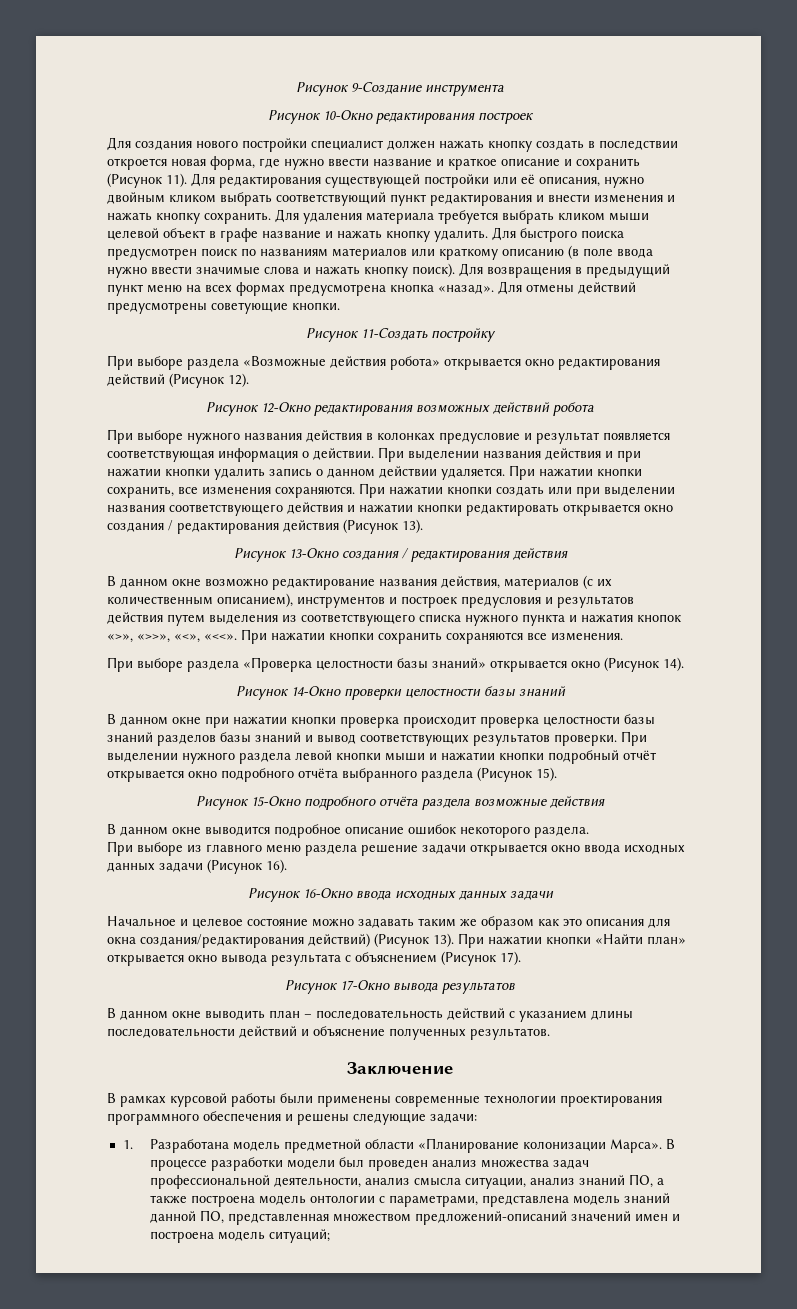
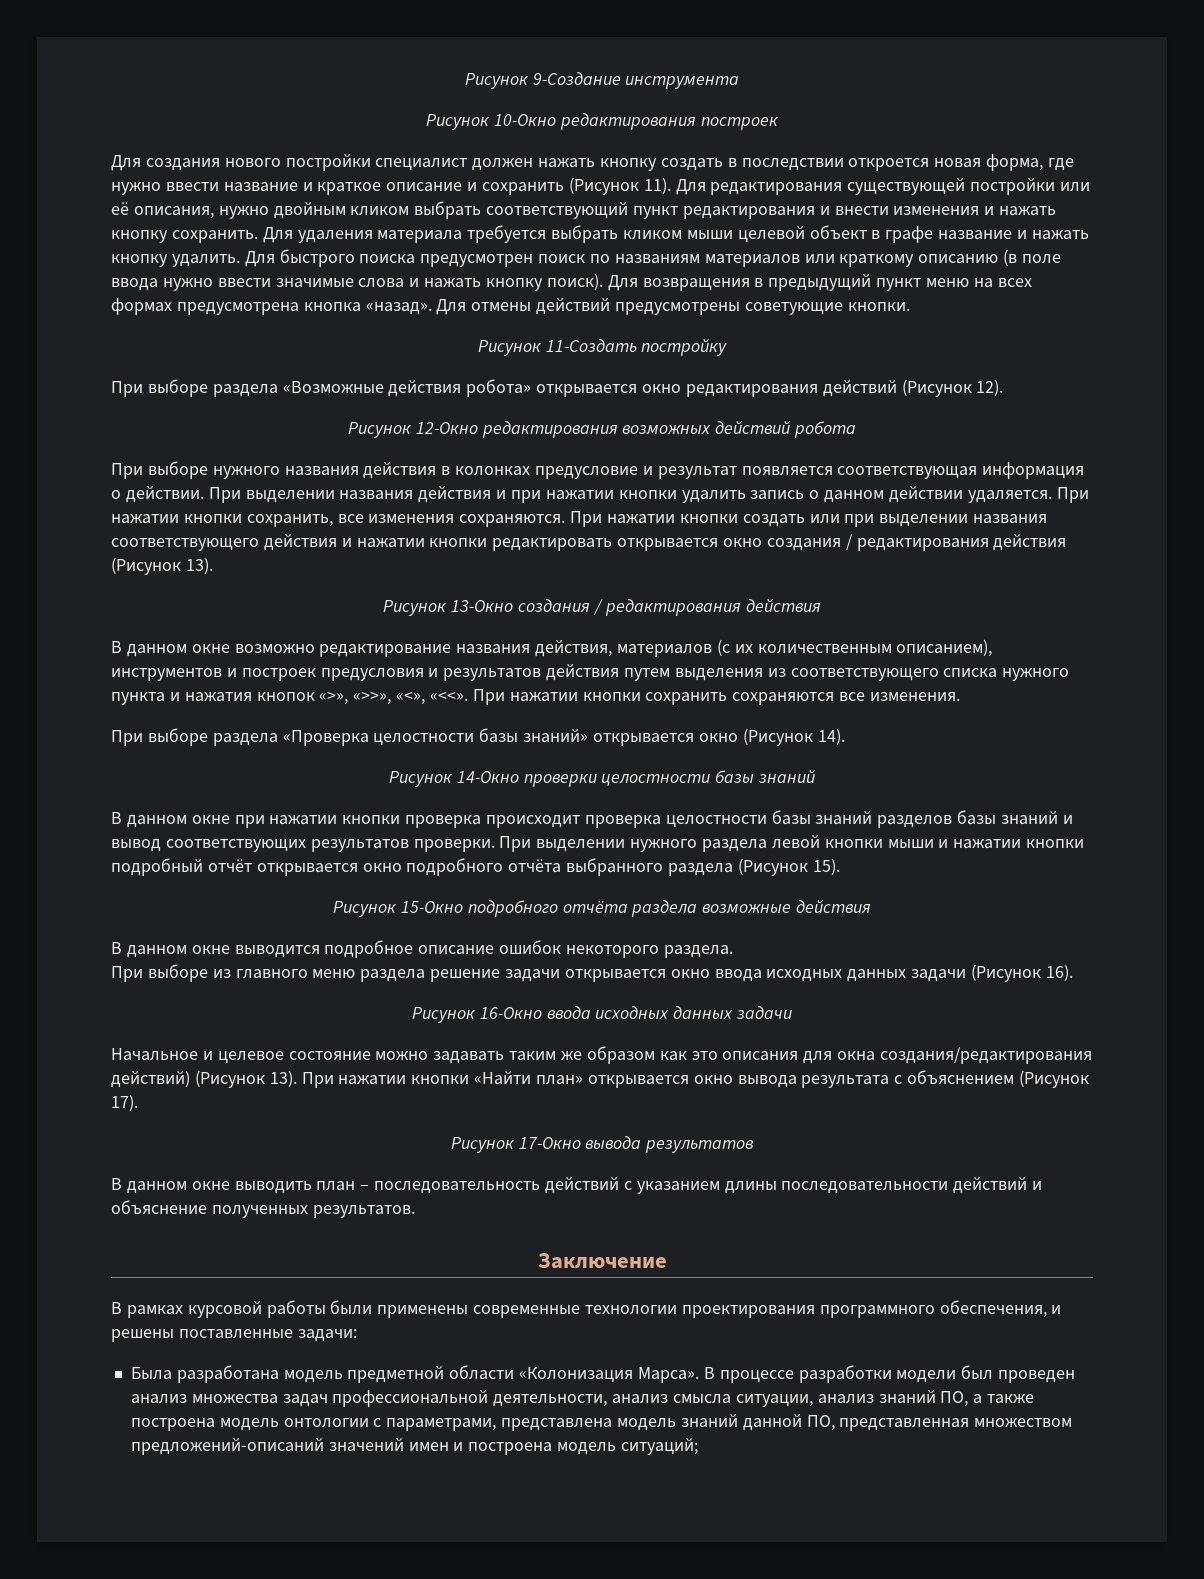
[203,1111,281,1121] обеспечения -> [939,1300,1047,1318] обеспечения,
[353,1113,426,1125] следующие -> [178,1329,293,1339] поставленные
[122,1139,230,1153] 1. Разработана -> [130,1365,279,1383] Была разработана
[418,1138,607,1153] «Планирование колонизации -> [519,1367,634,1383] «Колонизация

